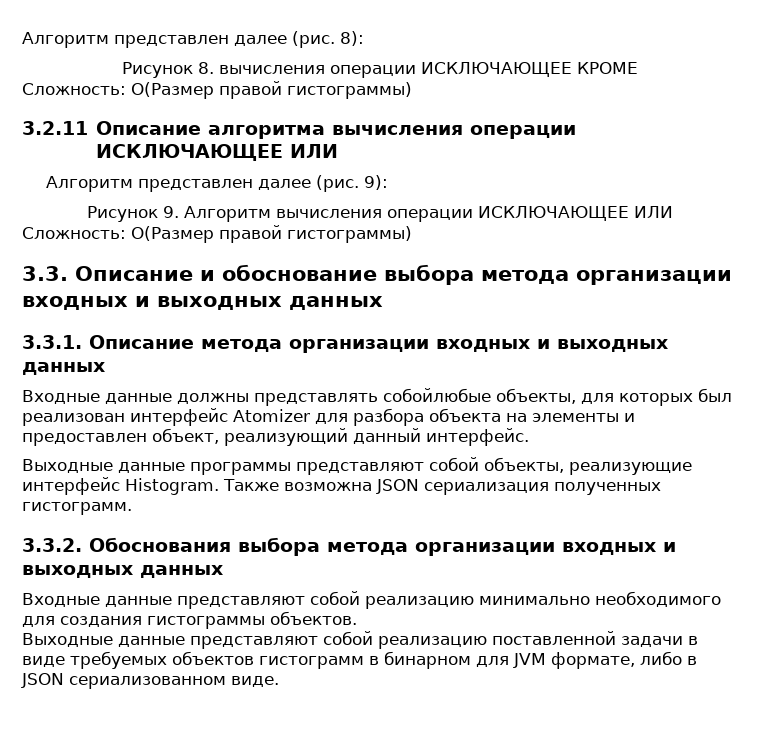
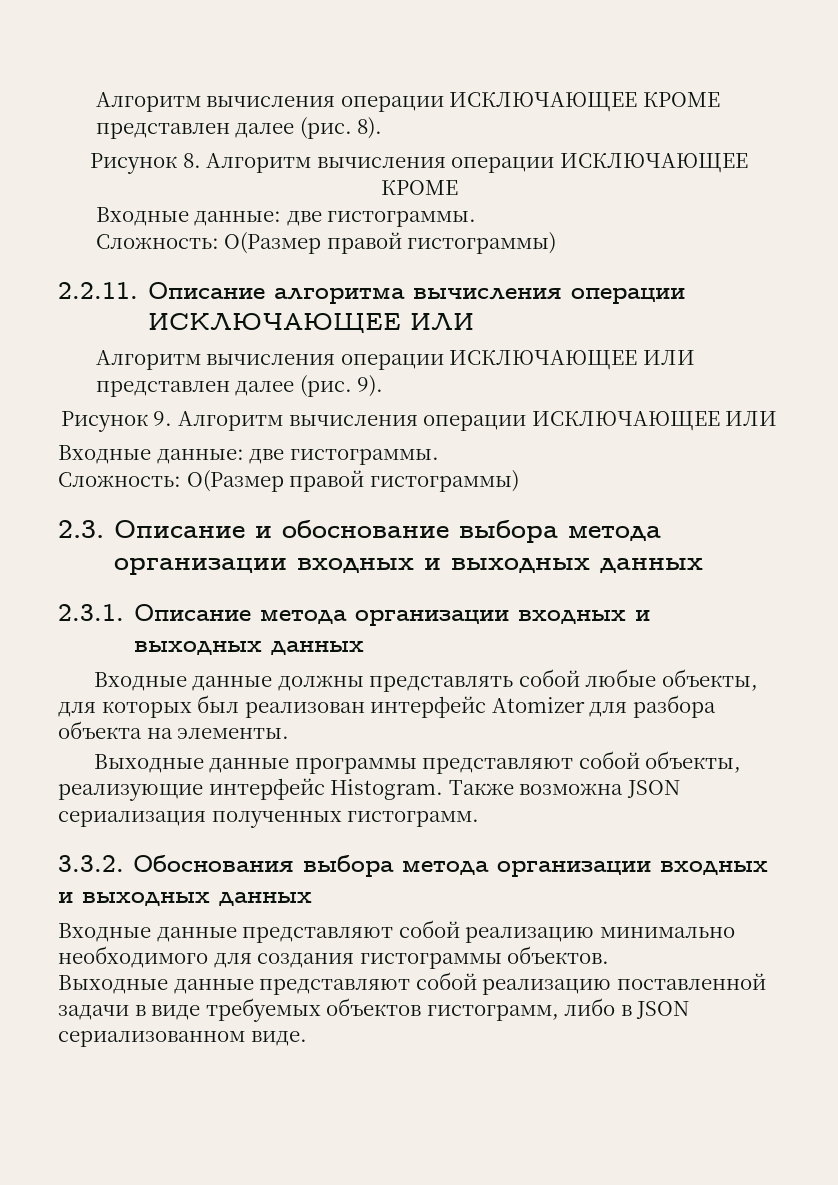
[22,31,364,48] [122,62,638,78] [22,81,412,99] [22,121,88,135] Алгоритм представлен далее (рис. 8): // Рисунок 8. вычисления операции ИСКЛЮЧАЮЩЕЕ КРОМЕ // Сложность: О(Размер правой гистограммы) // 3.2.11 -> [95,92,720,112] [95,117,383,139] [90,153,748,174] [380,180,458,195] [95,207,477,227] [95,232,557,254] [58,282,138,299] Алгоритм вычисления операции ИСКЛЮЧАЮЩЕЕ КРОМЕ представлен далее (рис. 8). // Рисунок 8. Алгоритм вычисления операции ИСКЛЮЧАЮЩЕЕ КРОМЕ // Входные данные: две гистограммы. // Сложность: О(Размер правой гистограммы) // 2.2.11.
[138,175,389,192] представлен далее (рис. 9): -> [206,350,695,370] [95,375,384,397] вычисления операции ИСКЛЮЧАЮЩЕЕ ИЛИ представлен далее (рис. 9).
[22,225,412,243] [22,266,68,281] // Сложность: О(Размер правой гистограммы) // 3.3. -> [58,445,439,465] [58,470,519,492] [58,520,104,538] // Входные данные: две гистограммы. // Сложность: О(Размер правой гистограммы) // 2.3.
[22,335,82,349] 3.3.1. -> [58,604,124,621] 2.3.1.
[383,388,491,402] собойлюбые -> [518,669,657,687] собой любые
[532,413,635,422] [22,428,529,446] элементы и предоставлен объект, реализующий данный интерфейс. -> [177,728,290,739] элементы.
[259,651,635,669] гистограмм в бинарном для JVM формате, -> [426,1005,559,1021] гистограмм,

